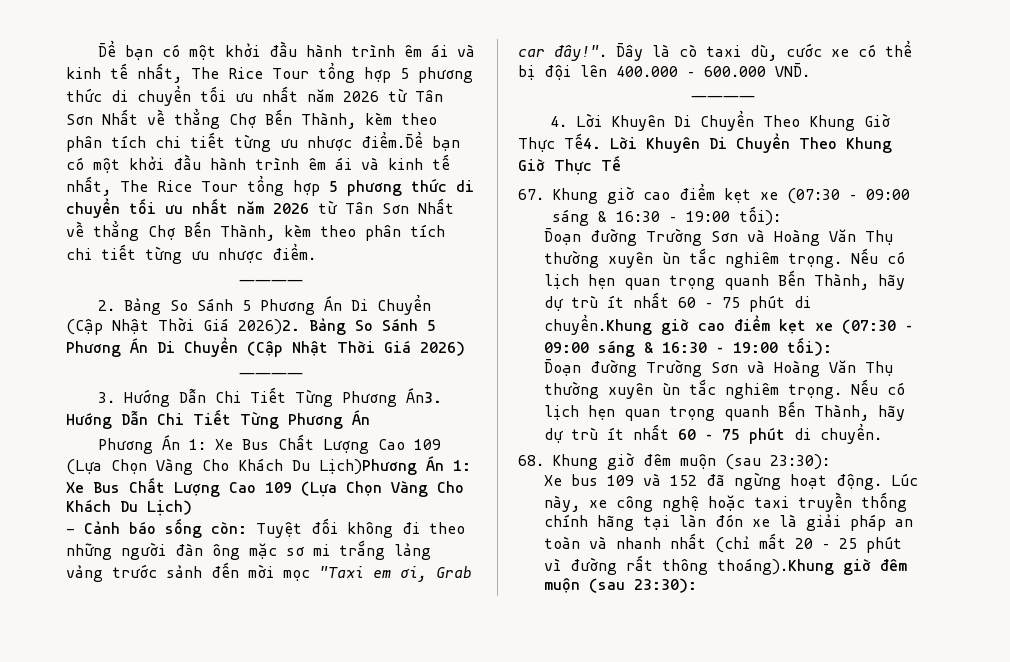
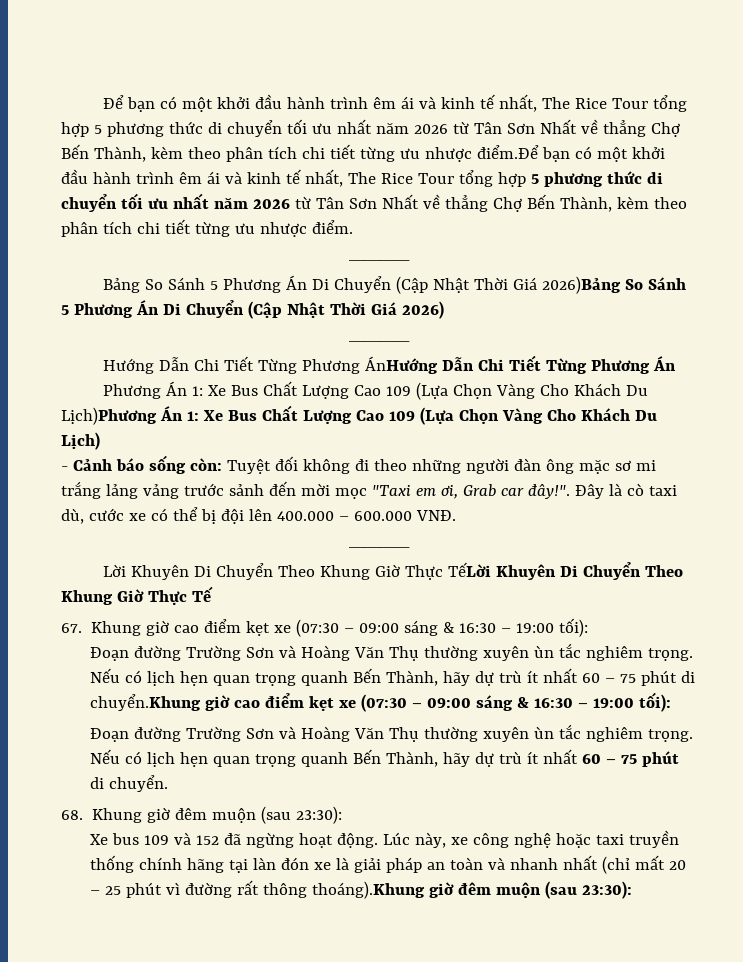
[97,300,115,311] 2. -> (410, 262) none
[238,318,346,335] 2026)2. Bảng -> [542,276,622,294] 2026)Bảng
[97,387,442,407] [66,413,112,429] 3. Hướng Dẫn Chi Tiết Từng Phương Án3. Hướng -> [103,356,439,374] Hướng Dẫn Chi Tiết Từng Phương ÁnHướng
[549,110,891,131] [518,133,637,152] 4. Lời Khuyên Di Chuyển Theo Khung Giờ Thực Tế4. Lời -> [103,562,492,580] Lời Khuyên Di Chuyển Theo Khung Giờ Thực TếLời

